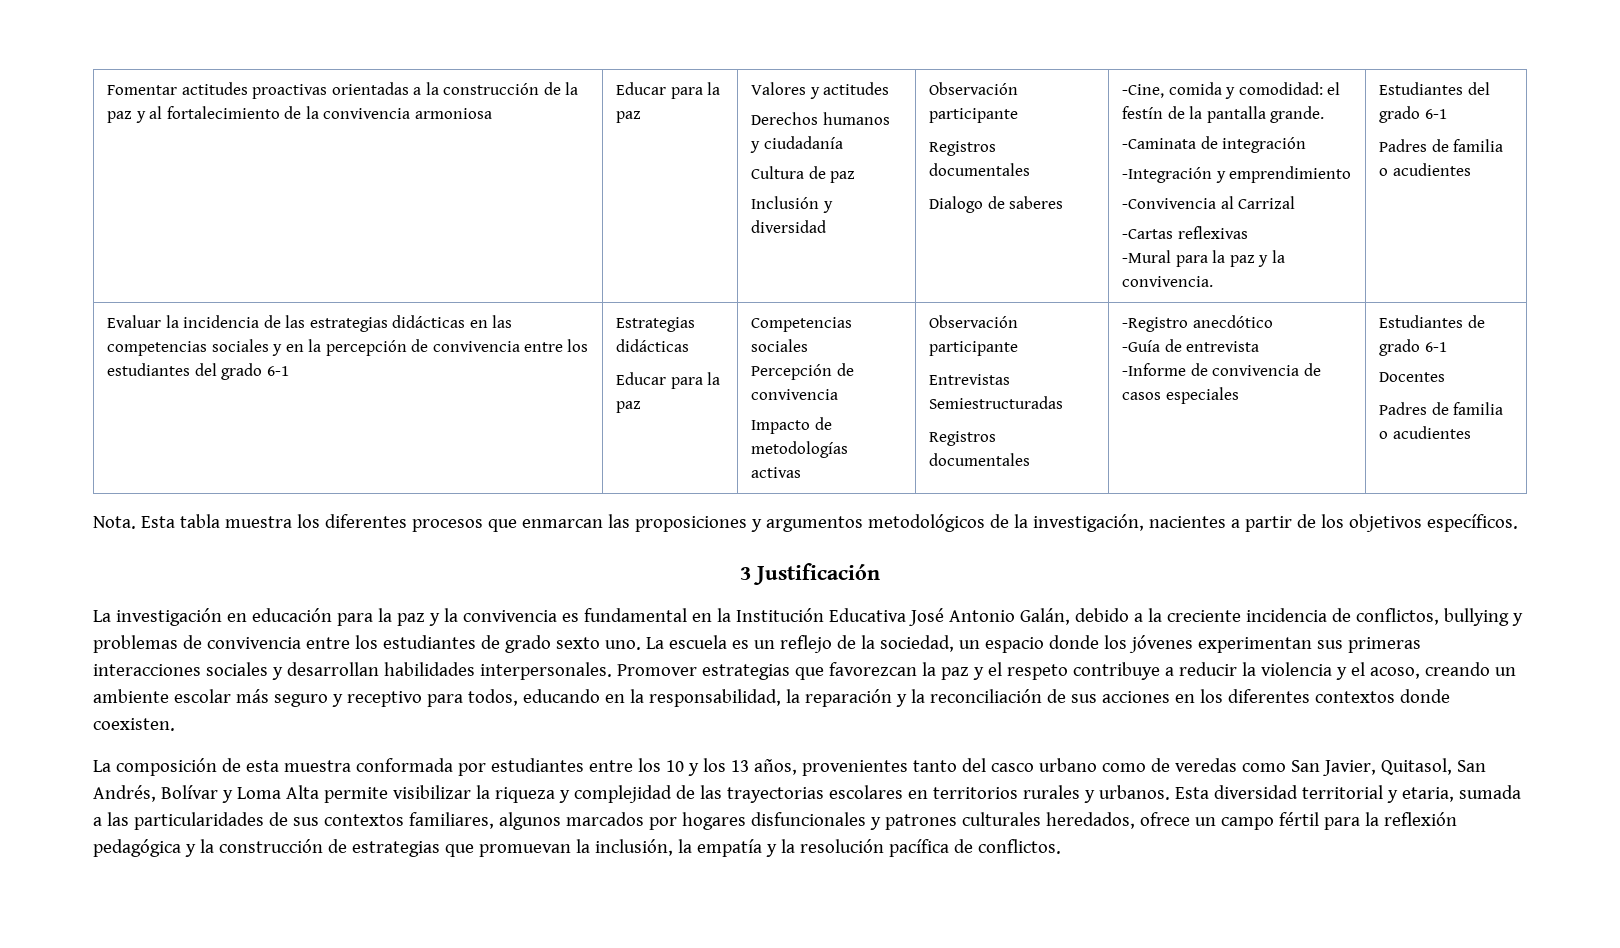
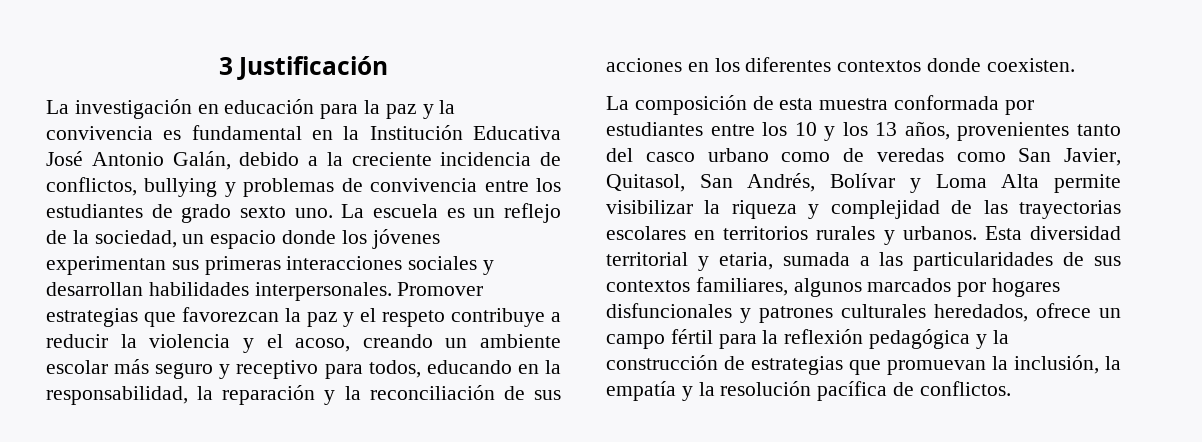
[107,82,578,99] [107,106,492,123] [616,82,721,99] [616,111,642,123] [751,82,890,99] [751,112,890,125] [750,136,843,153] [751,166,856,183] [751,196,833,213] [751,220,827,233] [929,82,1019,95] [929,108,1019,123] [929,141,997,156] [929,163,1031,176] [929,196,1064,213] [1122,82,1341,99] [1122,106,1325,123] [1122,136,1307,153] [1122,166,1352,183] [1122,196,1296,209] [1122,226,1248,239] [1122,250,1285,267] [1122,276,1214,287] [1379,82,1490,95] [1379,106,1447,123] [1379,139,1504,152] [1379,163,1471,176] [107,315,512,332] [107,339,589,356] [107,363,289,380] [616,317,696,332] [616,339,690,352] [616,372,721,389] [616,401,642,413] [751,317,853,332] [751,339,809,352] [751,363,854,380] [751,389,839,400] [751,417,832,434] [751,441,849,458] [751,467,802,478] [929,315,1019,328] [929,341,1019,356] [929,374,1011,385] [929,396,1064,409] [929,431,997,446] [929,453,1031,466] [1122,315,1273,332] [1122,339,1260,352] [1122,363,1321,376] [1122,387,1239,404] [1379,315,1485,328] [1379,339,1447,356] [1379,372,1446,382] [1379,402,1504,415] [1379,426,1471,439] [93,514,1518,532] Fomentar actitudes proactivas orientadas a la construcción de la paz y al fortalecimiento de la convivencia armoniosa | Educar para la paz | Valores y actitudes // Derechos humanos y ciudadanía // Cultura de paz // Inclusión y diversidad | Observación participante // Registros documentales // Dialogo de saberes | -Cine, comida y comodidad: el festín de la pantalla grande. // -Caminata de integración // -Integración y emprendimiento // -Convivencia al Carrizal // -Cartas reflexivas // -Mural para la paz y la convivencia. | Estudiantes del grado 6-1 // Padres de familia o acudientes // Evaluar la incidencia de las estrategias didácticas en las competencias sociales y en la percepción de convivencia entre los estudiantes del grado 6-1 | Estrategias didácticas // Educar para la paz | Competencias sociales // Percepción de convivencia // Impacto de metodologías activas | Observación participante // Entrevistas Semiestructuradas // Registros documentales | -Registro anecdótico // -Guía de entrevista // -Informe de convivencia de casos especiales | Estudiantes de grado 6-1 // Docentes // Padres de familia o acudientes // Nota. Esta tabla muestra los diferentes procesos que enmarcan las proposiciones y argumentos metodológicos de la investigación, nacientes a partir de los objetivos específicos. // -> (218, 66) none

